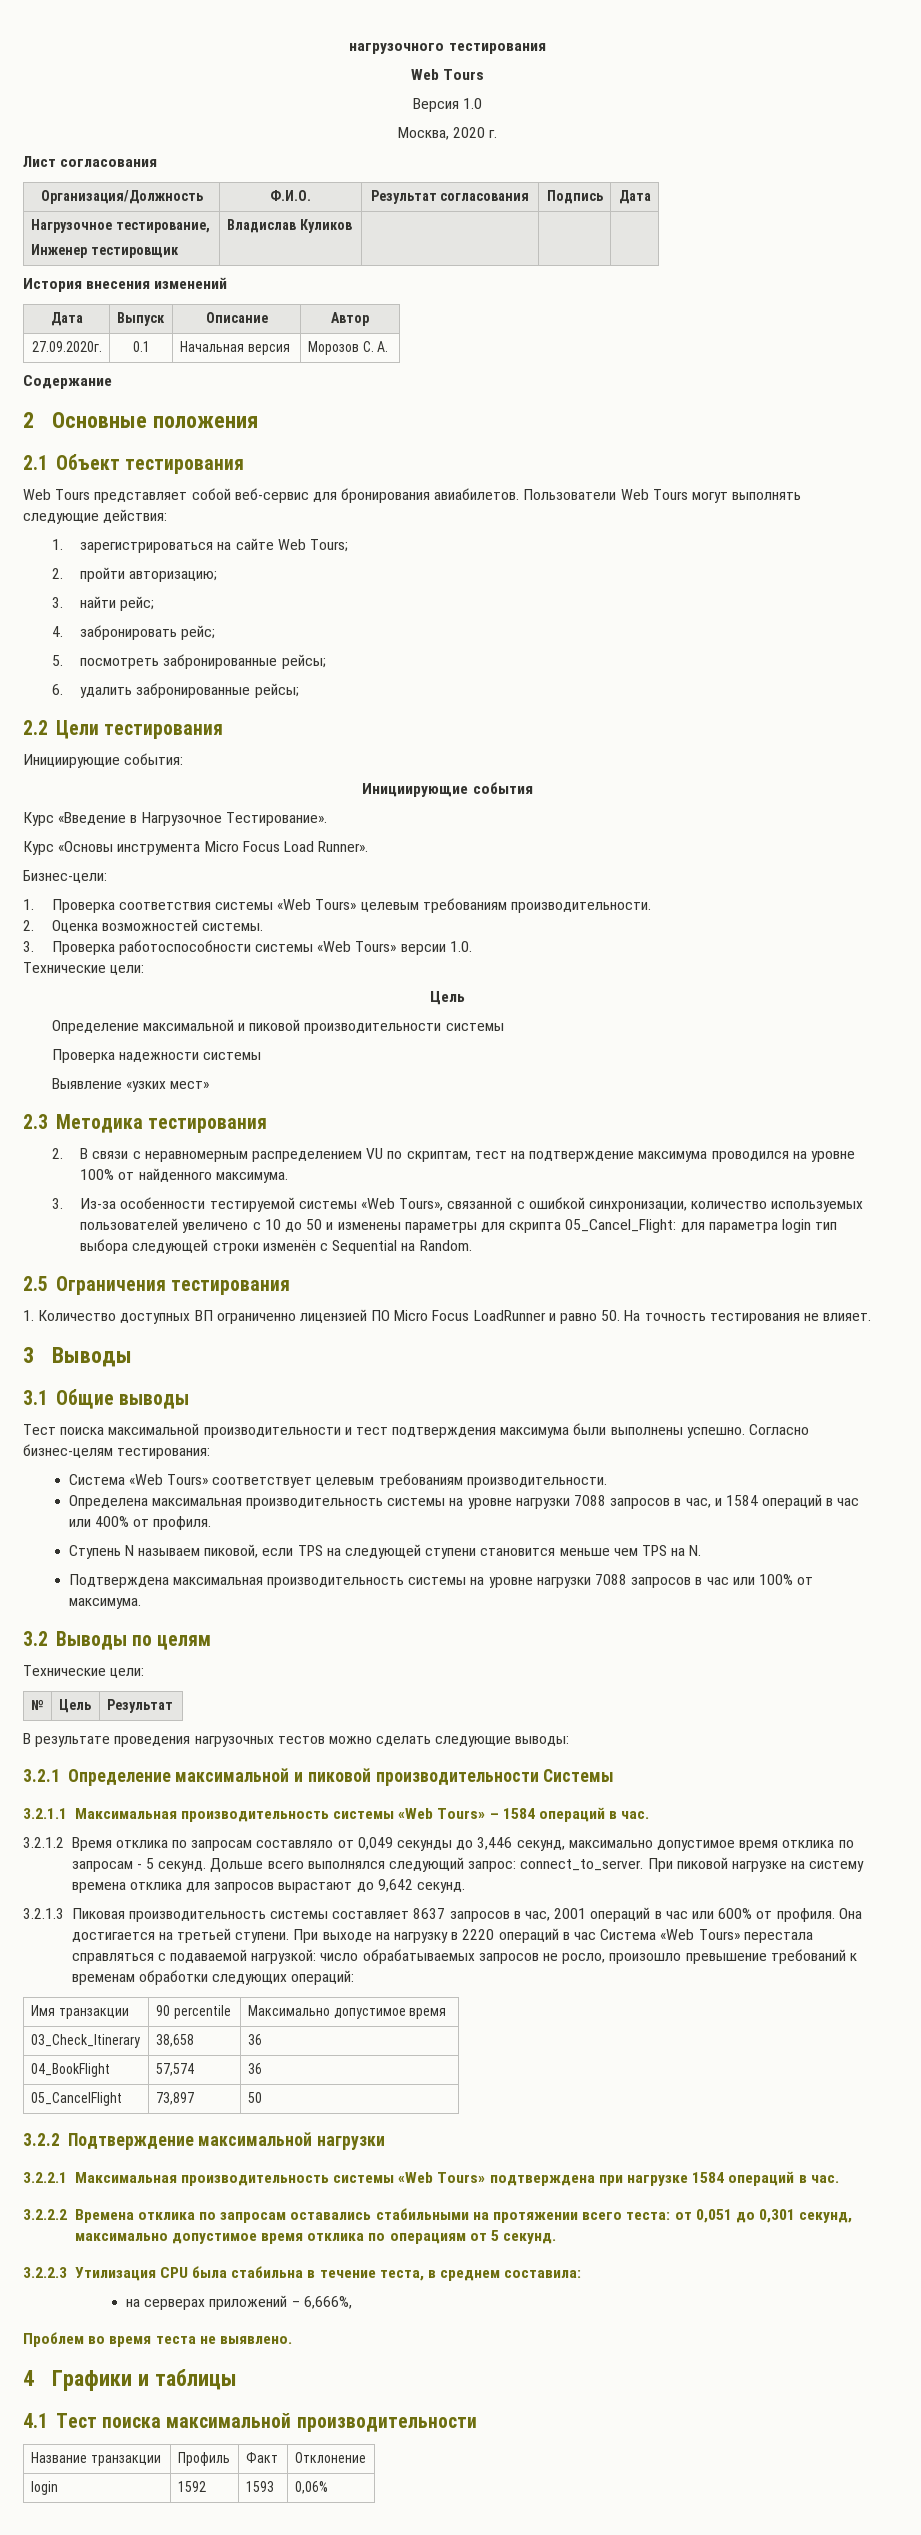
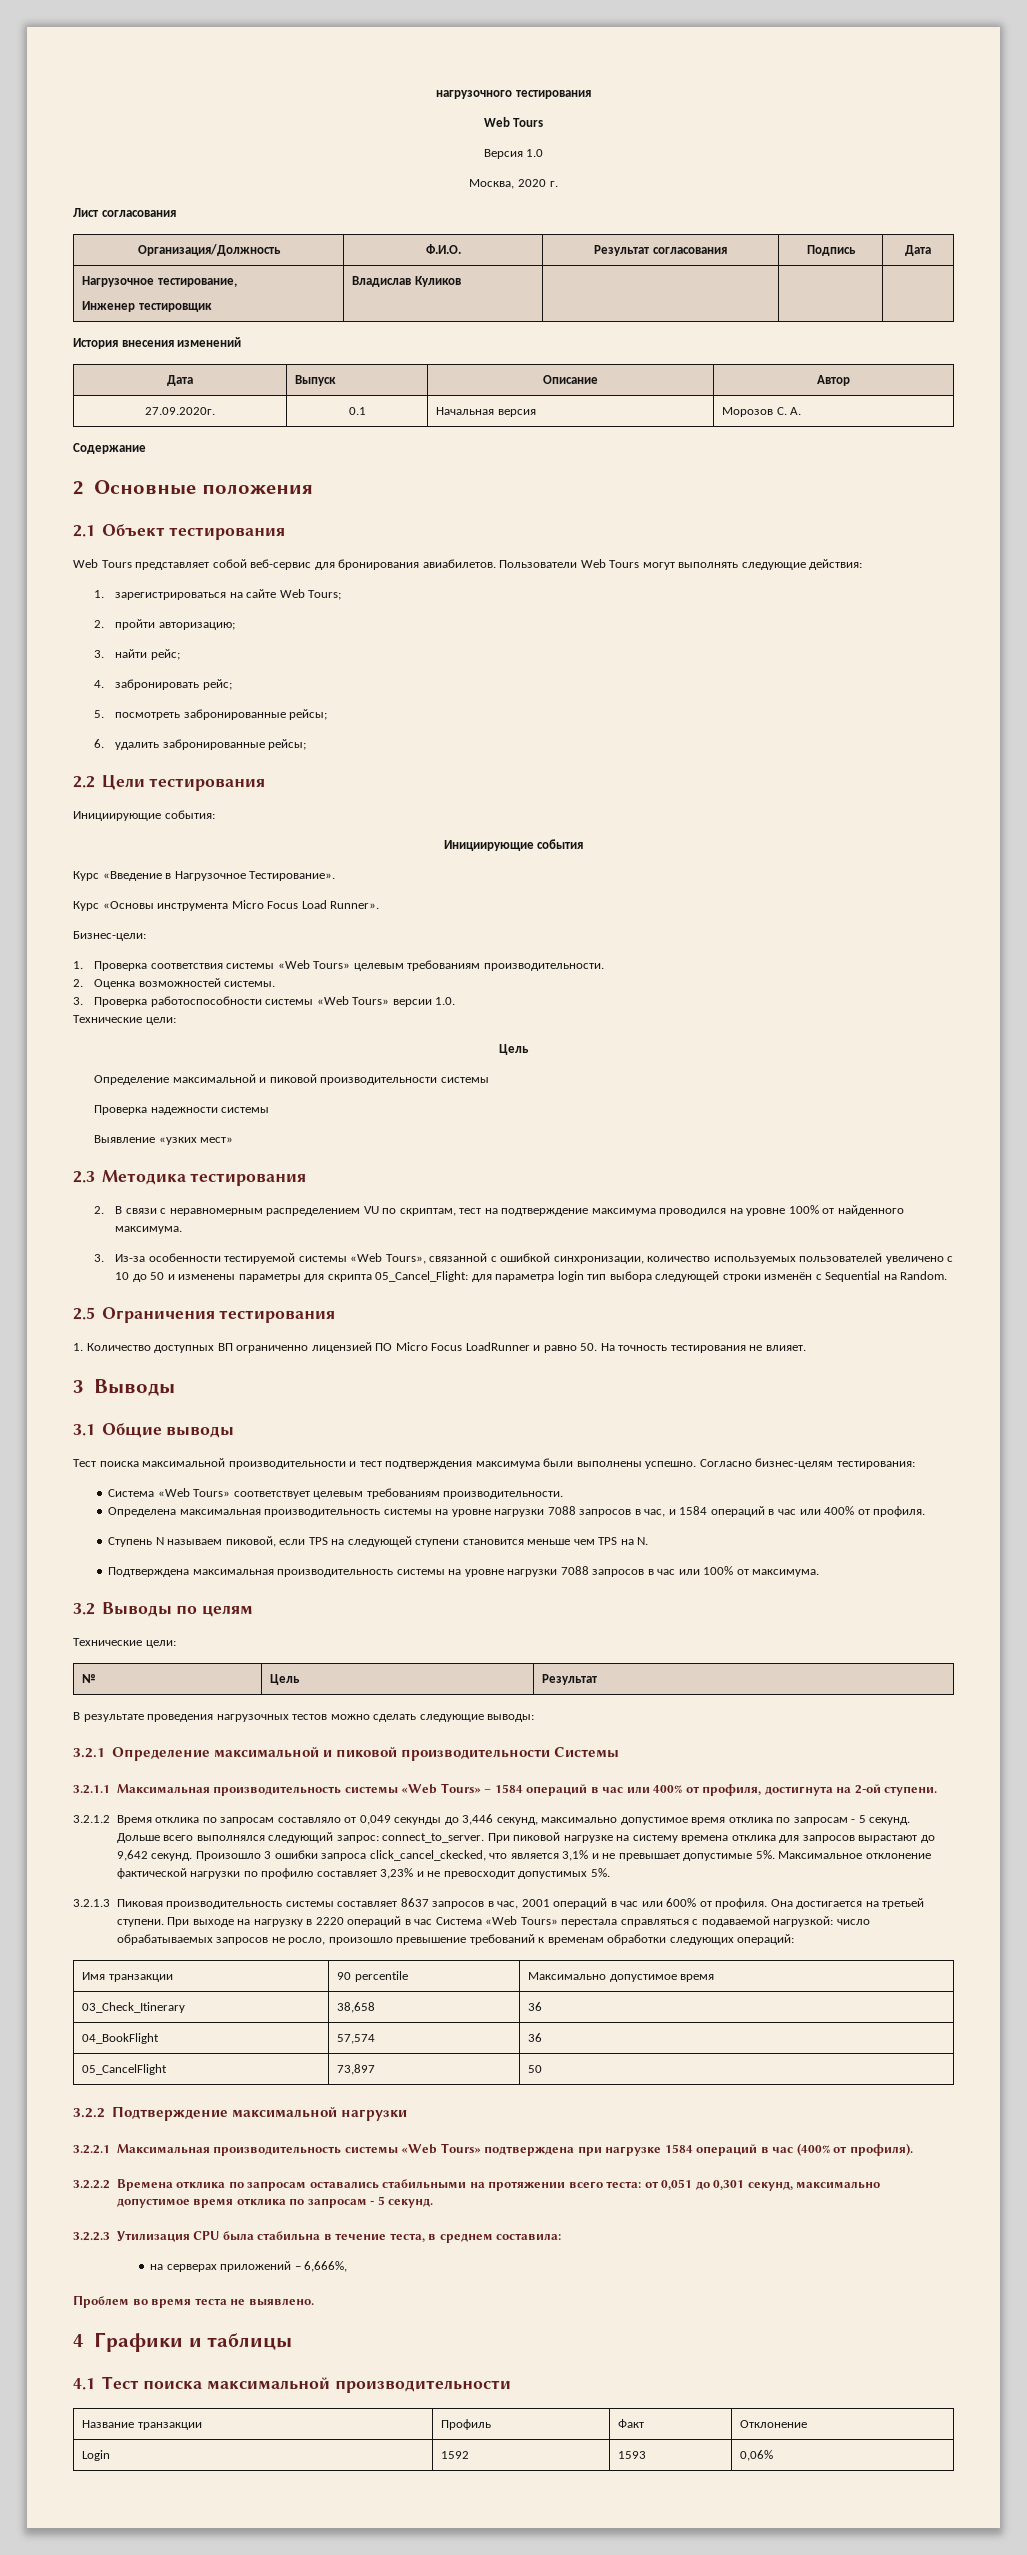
[621,1811,650,1819] час. -> [602,1784,938,1796] час или 400% от профиля, достигнута на 2-ой ступени.
(466, 1887) none -> [195,1850,931,1861] [116,1868,610,1879] Произошло 3 ошибки запроса click_cancel_ckecked, что является 3,1% и не превышает допустимые 5%. Максимальное отклонение фактической нагрузки по профилю составляет 3,23% и не превосходит допустимых 5%.
[810,2175,839,2183] час. -> [772,2143,913,2156] час (400% от профиля).
[389,2233,487,2244] операциям от -> [307,2198,375,2208] запросам -
[30,2481,58,2495] login -> [82,2450,111,2461] Login

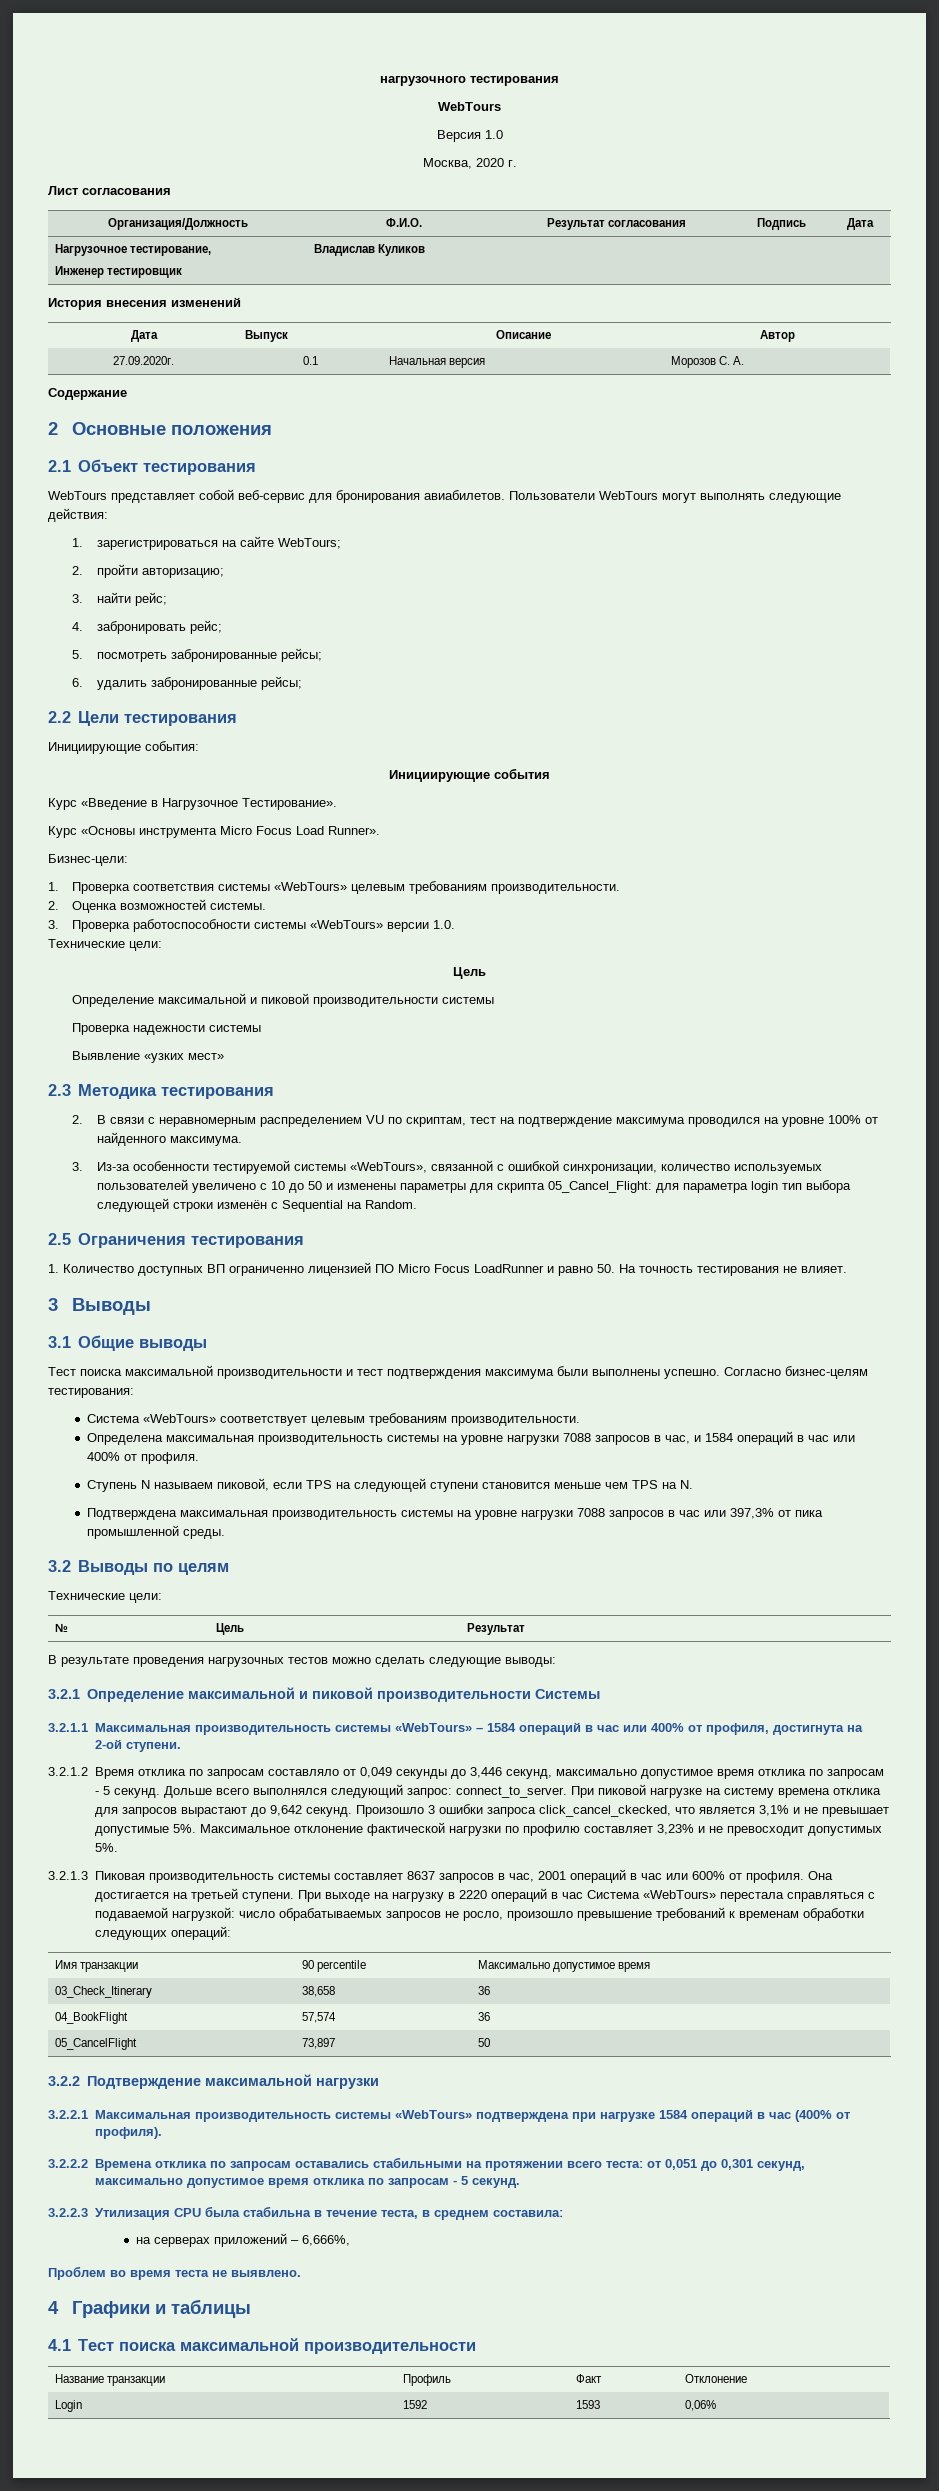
[483,117,544,127] Web Tours -> [438,102,501,111] WebTours
[73,559,132,568] Web Tours -> [48,491,107,500] WebTours
[580,559,640,568] Web Tours -> [599,491,658,500] WebTours
[279,589,342,600] Web Tours; -> [277,538,341,549] WebTours;
[277,960,351,969] «Web Tours» -> [274,882,348,891] «WebTours»
[316,996,390,1005] «Web Tours» -> [310,920,384,929] «WebTours»
[350,1253,426,1264] «Web Tours», -> [349,1162,427,1173] «WebTours»,
[157,1488,231,1497] «Web Tours» -> [142,1414,216,1423] «WebTours»
[703,1566,820,1577] 100% от максимума. -> [729,1508,823,1519] [86,1525,225,1539] 397,3% от пика промышленной среды.
[401,1783,481,1794] «Web Tours» -> [394,1723,472,1732] «WebTours»
[485,1916,558,1925] «Web Tours» -> [642,1890,716,1899] «WebTours»
[401,2143,481,2154] «Web Tours» -> [394,2110,472,2119] «WebTours»

